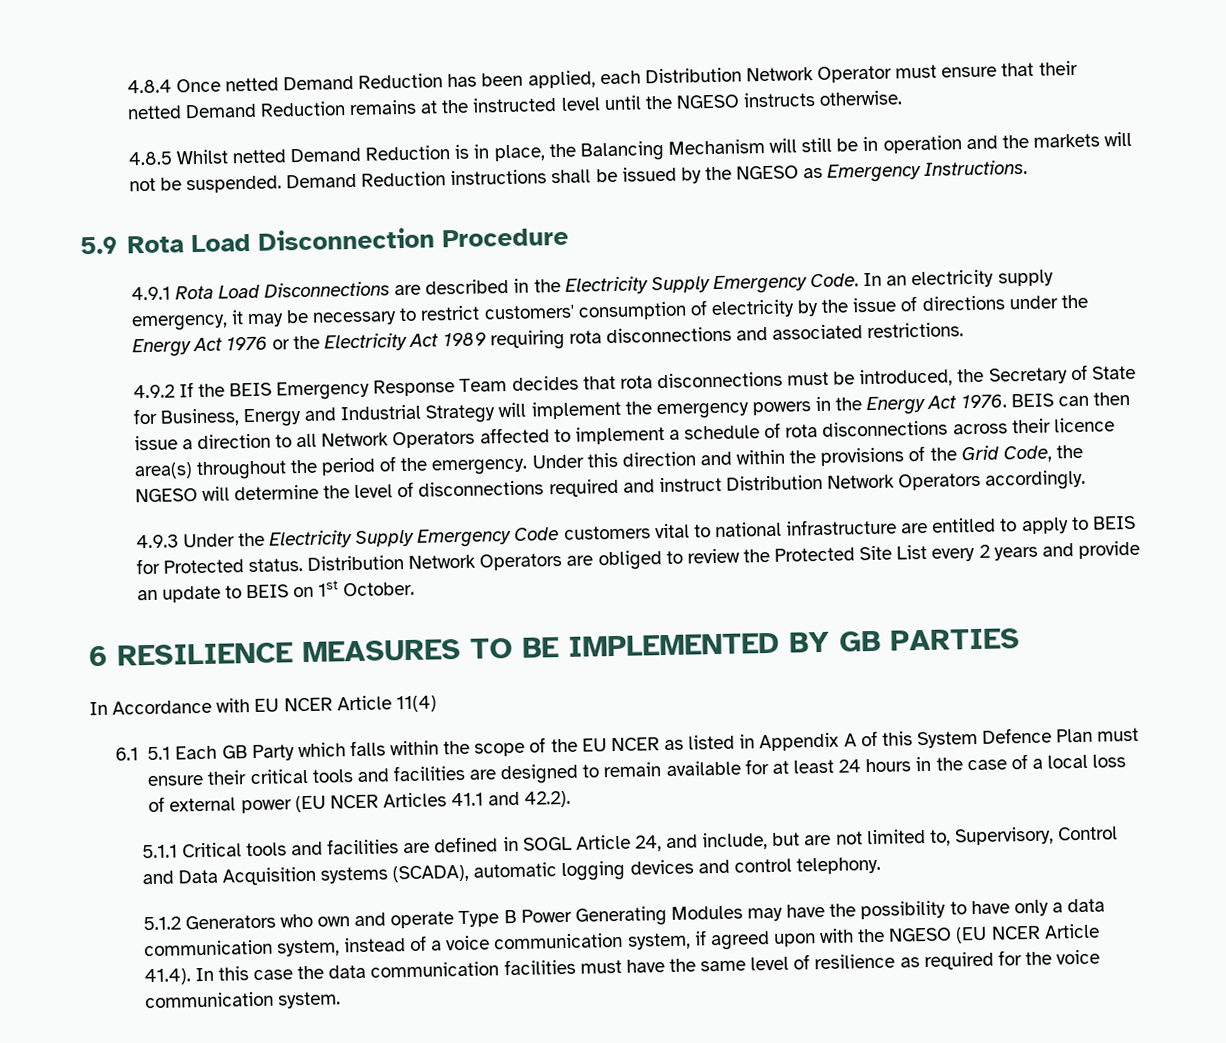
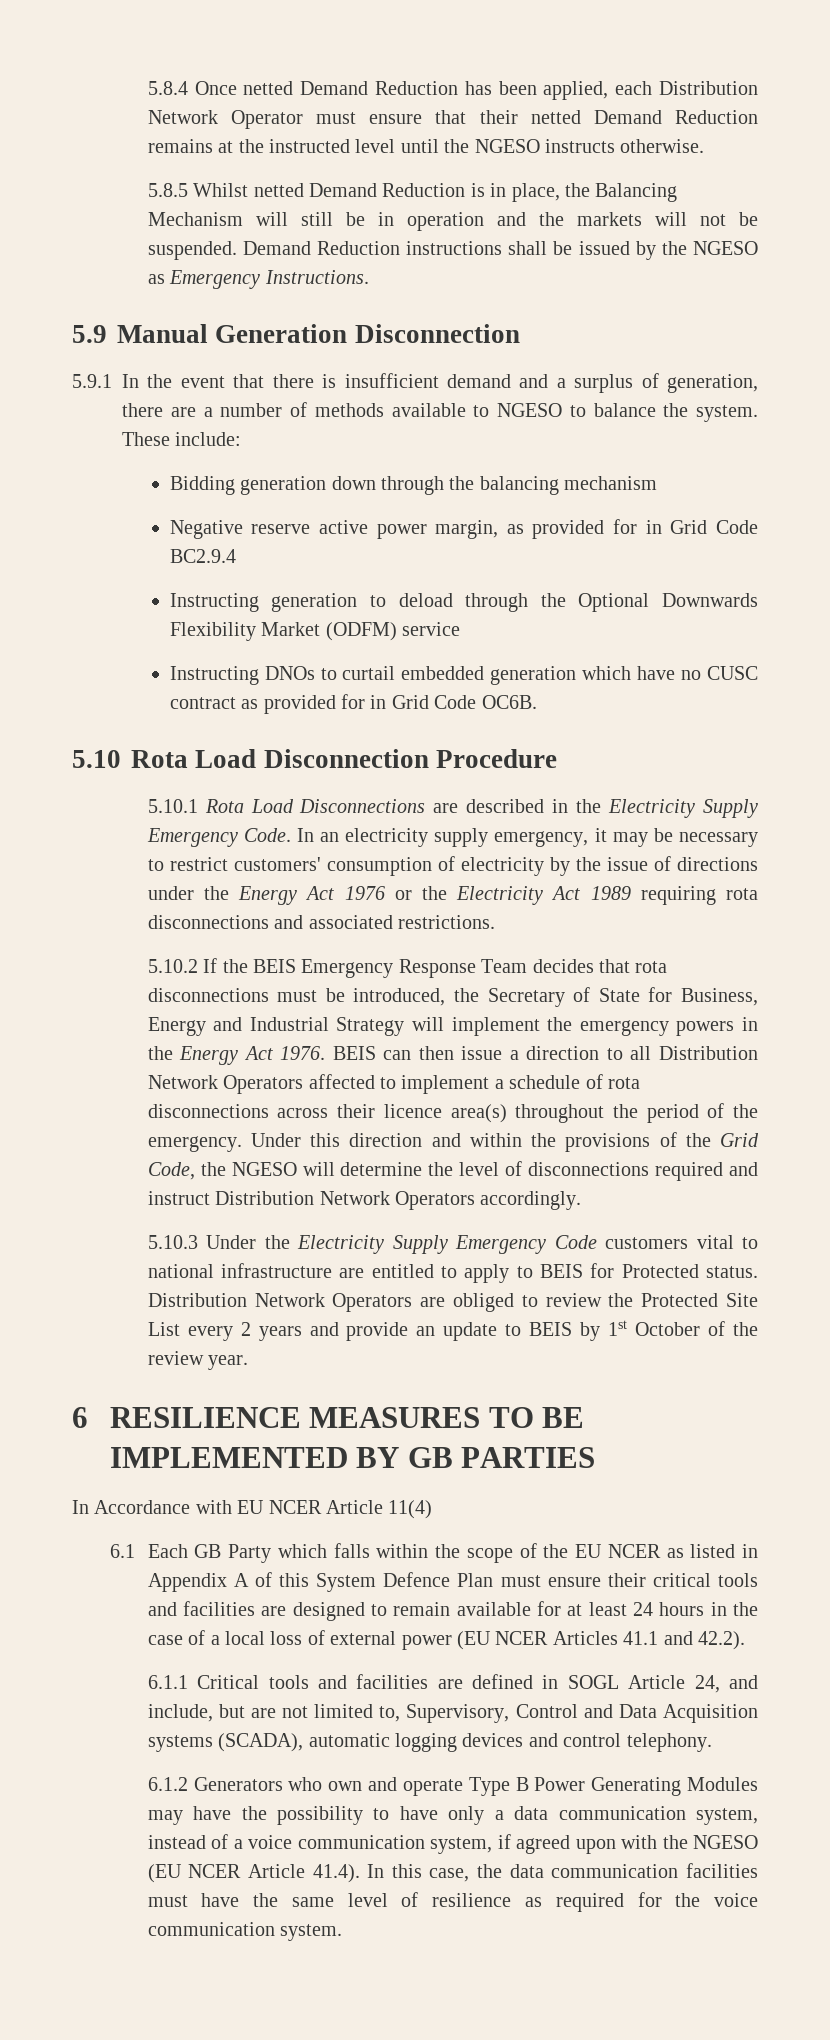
[126,79,172,94] 4.8.4 -> [147,81,188,95] 5.8.4
[127,151,173,166] 4.8.5 -> [147,183,188,197] 5.8.5
(118, 245) none -> [117,324,520,343] [72,373,758,393] [122,402,758,422] [122,432,242,446] [169,476,658,495] [169,519,758,539] [169,549,236,563] [169,593,758,612] [169,622,460,641] [169,666,758,685] [169,694,537,714] [72,750,121,768] Manual Generation Disconnection // 5.9.1 In the event that there is insufficient demand and a surplus of generation, there are a number of methods available to NGESO to balance the system. These include: // Bidding generation down through the balancing mechanism // Negative reserve active power margin, as provided for in Grid Code BC2.9.4 // Instructing generation to deload through the Optional Downwards Flexibility Market (ODFM) service // Instructing DNOs to curtail embedded generation which have no CUSC contract as provided for in Grid Code OC6B. // 5.10
[130,286,171,301] 4.9.1 -> [147,799,198,813] 5.10.1
[132,384,175,399] 4.9.2 -> [147,959,198,973] 5.10.2
(318, 440) none -> [659,1046,759,1060] Distribution
[135,534,179,549] 4.9.3 -> [147,1235,198,1249] 5.10.3
[293,580,416,598] on 1st October. -> [580,1320,758,1341] [147,1351,249,1370] by 1st October of the review year.
[147,746,172,761] 5.1 -> (135, 1551) none
[141,844,178,859] 5.1.1 -> [147,1675,188,1689] 6.1.1
[142,916,181,931] 5.1.2 -> [147,1777,188,1791] 6.1.2
[253,969,294,981] case -> [429,1868,470,1882] case,

